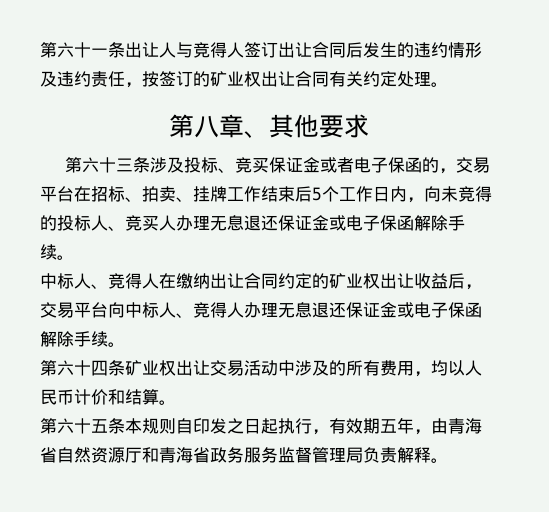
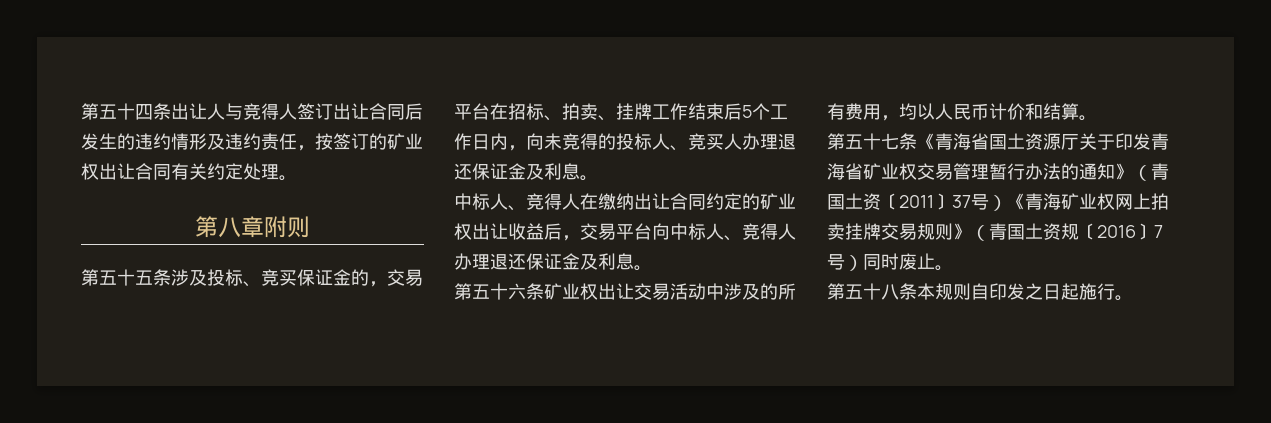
[40,42,108,58] 第六十一 -> [81,103,153,120] 第五十四
[244,114,369,138] [64,157,133,173] 、其他要求 // 第六十三 -> [264,216,310,238] [81,269,153,286] 附则 // 第五十五
[319,157,422,173] 或者电子保函 -> (351, 277) none
[210,215,465,231] [40,244,57,260] 无息退还保证金或电子保函解除手续 -> [778,133,796,150] [454,163,580,180] 退还保证金及利息
[278,302,482,318] [40,331,125,347] [40,360,108,376] 无息退还保证金或电子保函解除手续。 // 第六十四 -> [490,253,652,271] [454,283,526,300] 退还保证金及利息。 // 第五十六
[57,418,108,434] 六十五 -> [845,133,1169,150] [827,163,1169,181] [827,193,1169,211] [827,223,1163,241] [827,253,953,271] [827,283,899,300] 五十七条《青海省国土资源厅关于印发青海省矿业权交易管理暂行办法的通知》（青国土资〔2011〕37号）《青海矿业权网上拍卖挂牌交易规则》（青国土资规〔2016〕7号）同时废止。 // 第五十八
[278,417,482,435] [40,447,431,463] 执行，有效期五年，由青海省自然资源厅和青海省政务服务监督管理局负责解释 -> [1079,283,1115,300] 施行

